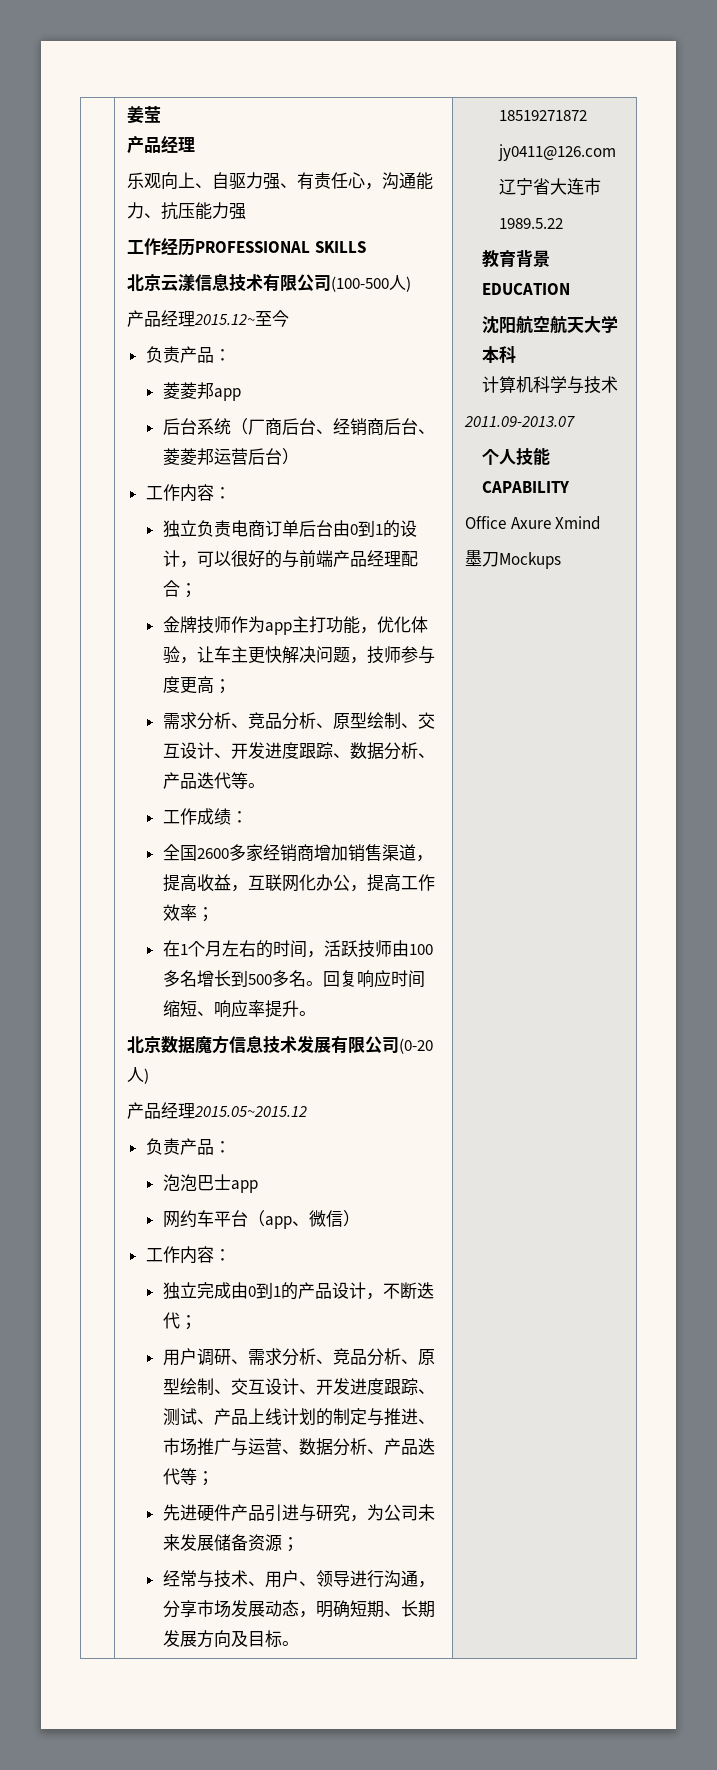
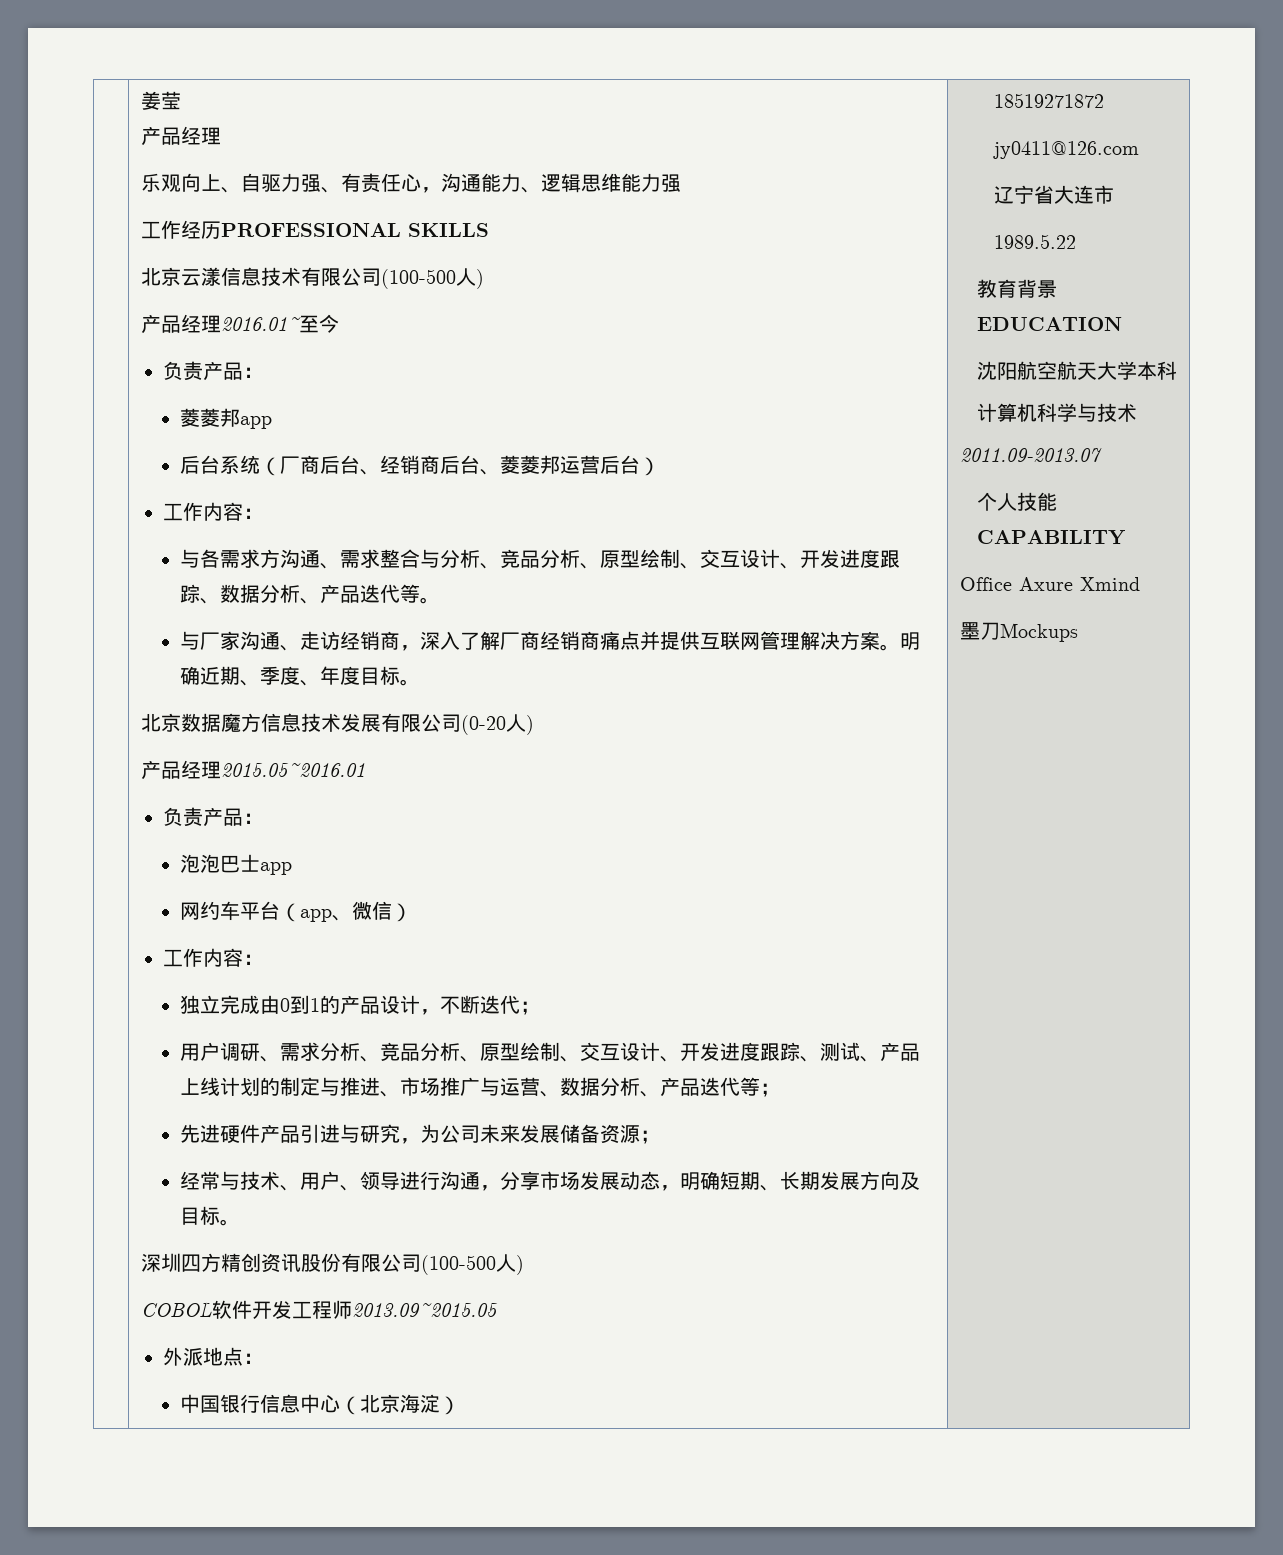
[160,202,195,220] 抗压 -> [540,173,621,193] 逻辑思维
[193,314,255,325] 2015.12~ -> [220,317,301,331] 2016.01~
[162,520,417,538] [162,550,418,568] [162,580,197,598] [162,616,428,635] [162,646,435,664] [162,676,231,694] [162,712,197,729] 独立负责电商订单后台由0到1的设计，可以很好的与前端产品经理配合； // 金牌技师作为app主打功能，优化体验，让车主更快解决问题，技师参与度更高； // 需求 -> [179,549,440,569] 与各需求方沟通、需求整合与
[162,808,248,825] [162,844,433,862] [162,874,435,892] [162,904,214,922] [162,940,433,958] [162,970,425,988] [162,1000,299,1018] 工作成绩： // 全国2600多家经销商增加销售渠道，提高收益，互联网化办公，提高工作效率； // 在1个月左右的时间，活跃技师由100多名增长到500多名。回复响应时间缩短、响应率提升 -> [179,631,920,651] [179,666,400,686] 与厂家沟通、走访经销商，深入了解厂商经销商痛点并提供互联网管理解决方案。明确近期、季度、年度目标
[193,1106,307,1117] 2015.05~2015.12 -> [220,763,365,777] 2015.05~2016.01
(299, 1643) none -> [140,1253,524,1275] [140,1300,498,1319] [162,1347,263,1366] [179,1394,460,1415] // 深圳四方精创资讯股份有限公司(100-500人) // COBOL软件开发工程师2013.09~2015.05 // 外派地点： // 中国银行信息中心（北京海淀）

